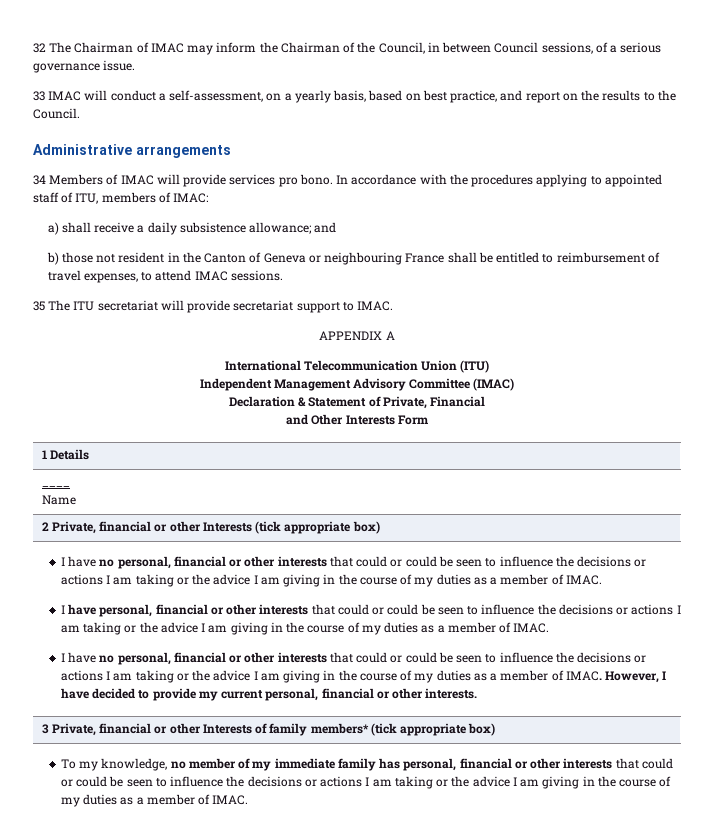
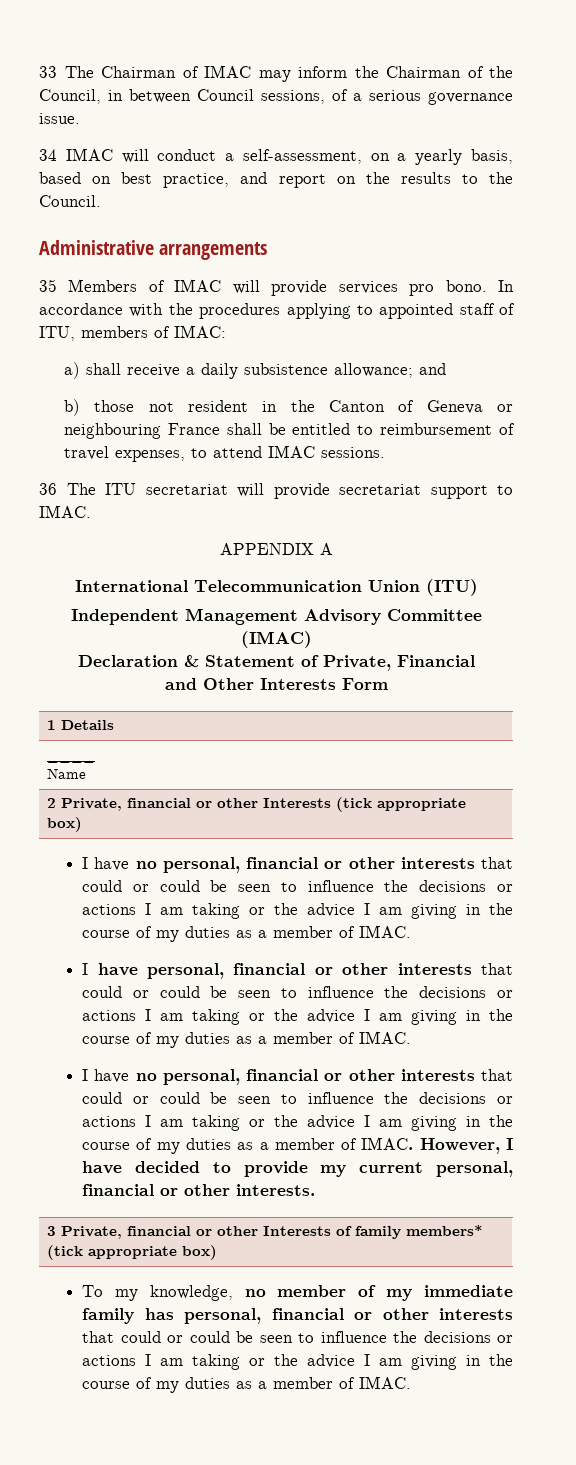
[33,43,46,53] 32 -> [39,66,57,78] 33
[33,91,45,101] 33 -> [39,149,57,161] 34
[33,175,46,185] 34 -> [39,279,57,292] 35
[33,301,45,311] 35 -> [39,483,57,495] 36

